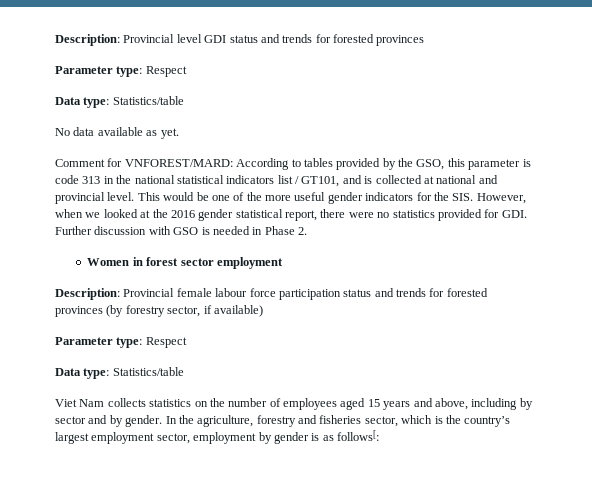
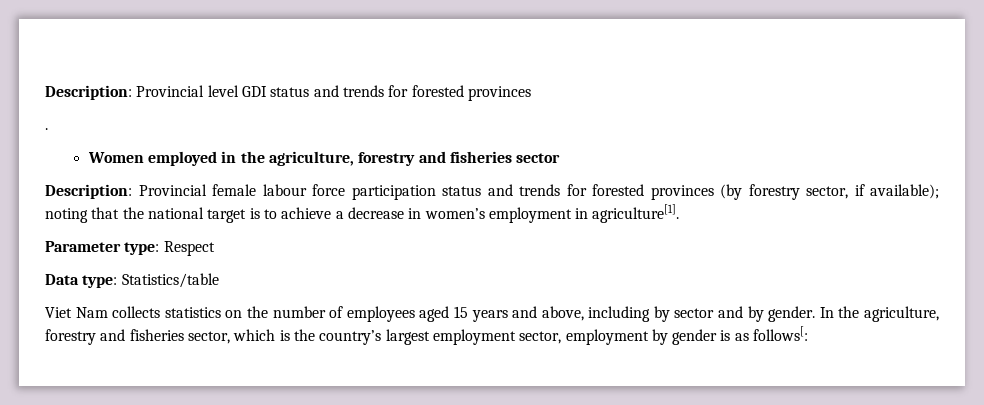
[55,66,187,77] [55,96,184,108] [55,127,179,139] [55,158,531,170] [55,175,498,187] [55,192,526,204] [55,209,527,221] [55,226,307,235] [87,257,283,269] Parameter type: Respect // Data type: Statistics/table // No data available as yet. // Comment for VNFOREST/MARD: According to tables provided by the GSO, this parameter is code 313 in the national statistical indicators list / GT101, and is collected at national and provincial level. This would be one of the more useful gender indicators for the SIS. However, when we looked at the 2016 gender statistical report, there were no statistics provided for GDI. Further discussion with GSO is needed in Phase 2. // Women in forest sector employment -> [45,128,48,130] [87,151,561,166] . // Women employed in the agriculture, forestry and fisheries sector
[213,305,263,317] available) -> [870,184,939,199] [45,204,680,223] available); noting that the national target is to achieve a decrease in women’s employment in agriculture[1].

